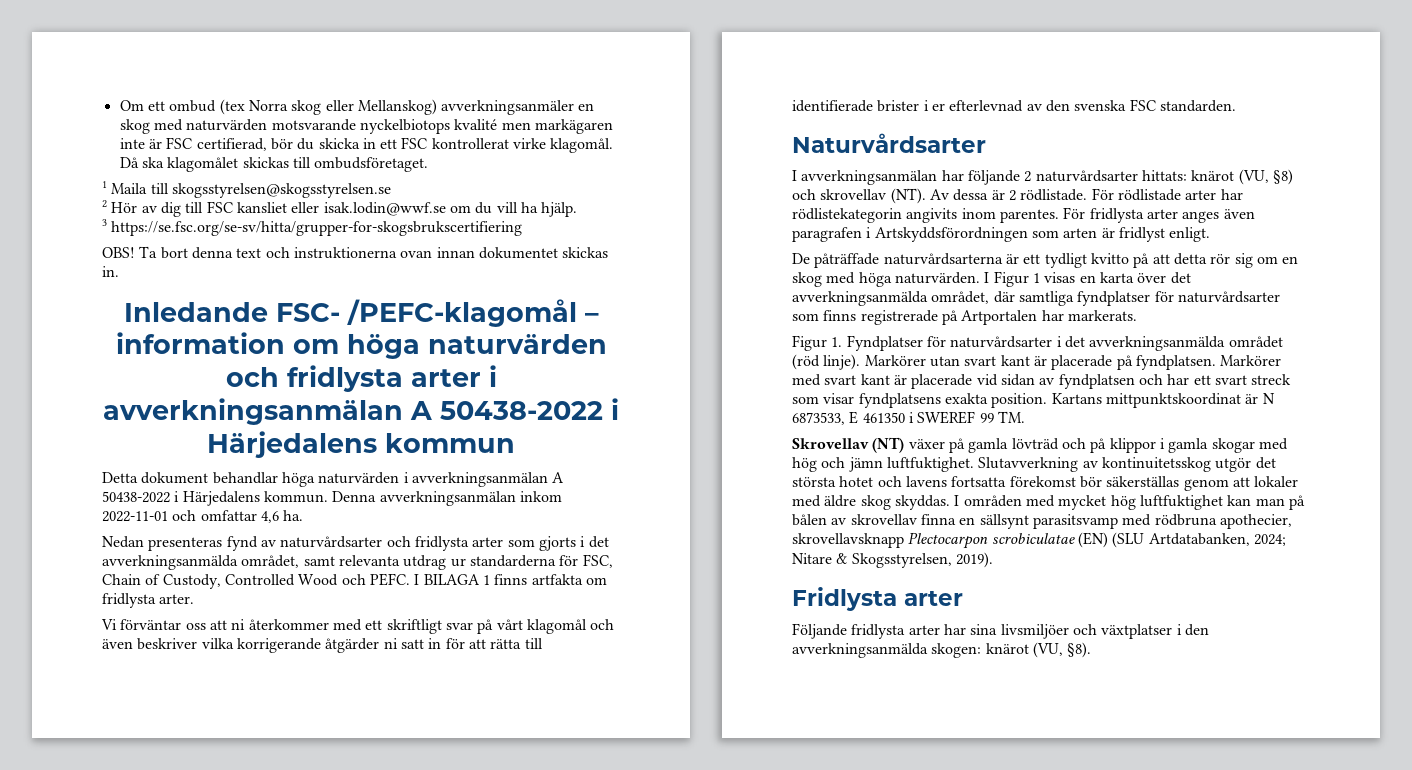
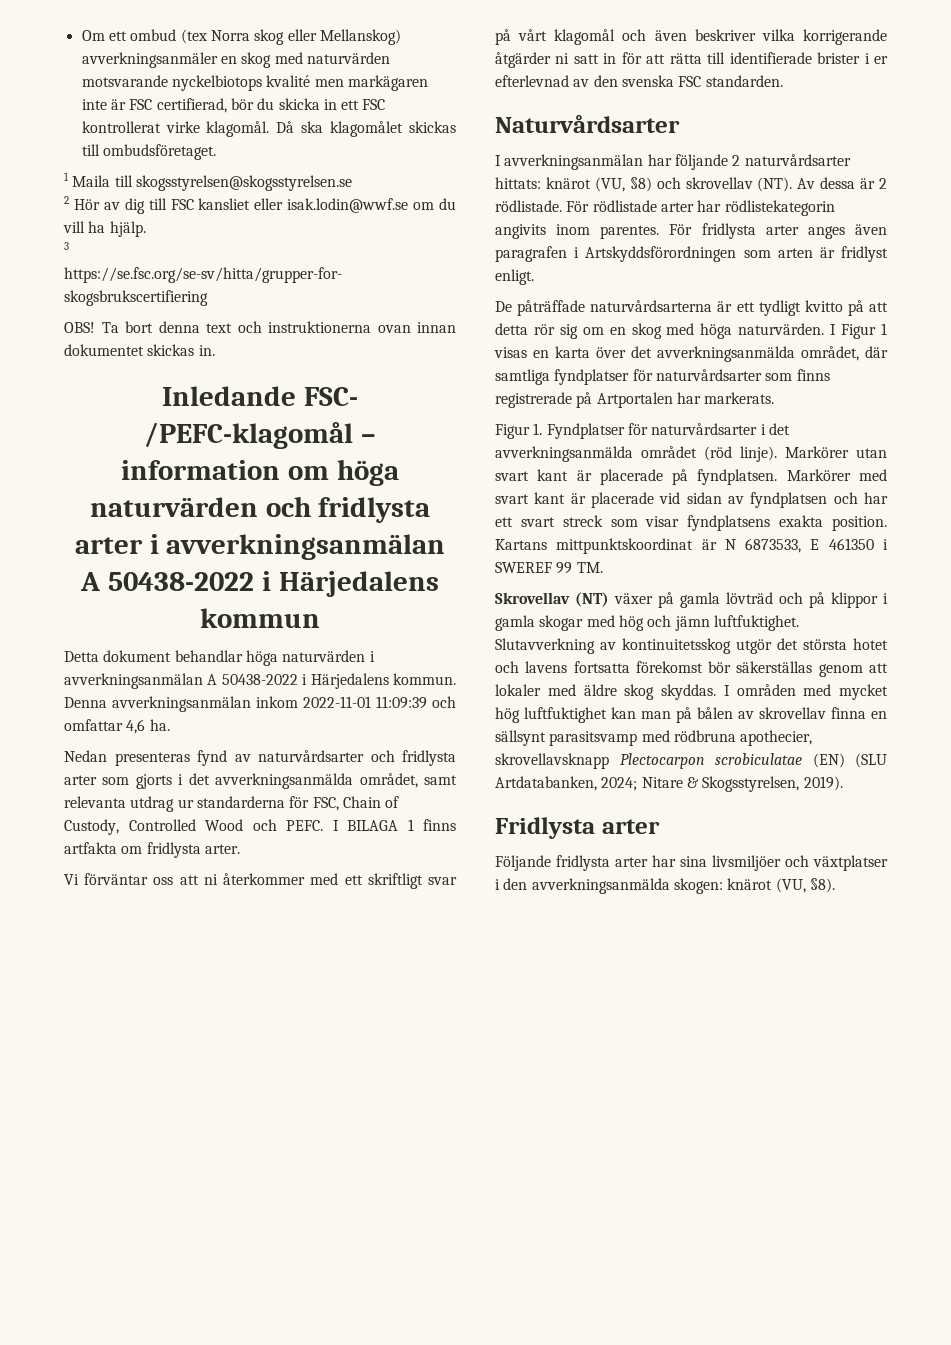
(168, 516) none -> [376,696,427,709] 11:09:39

